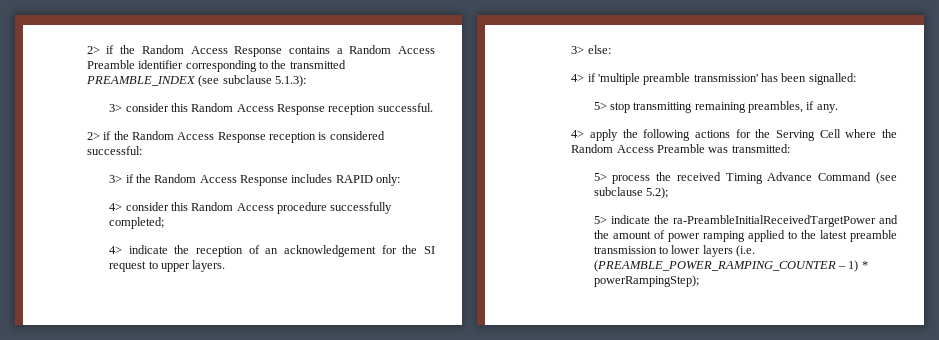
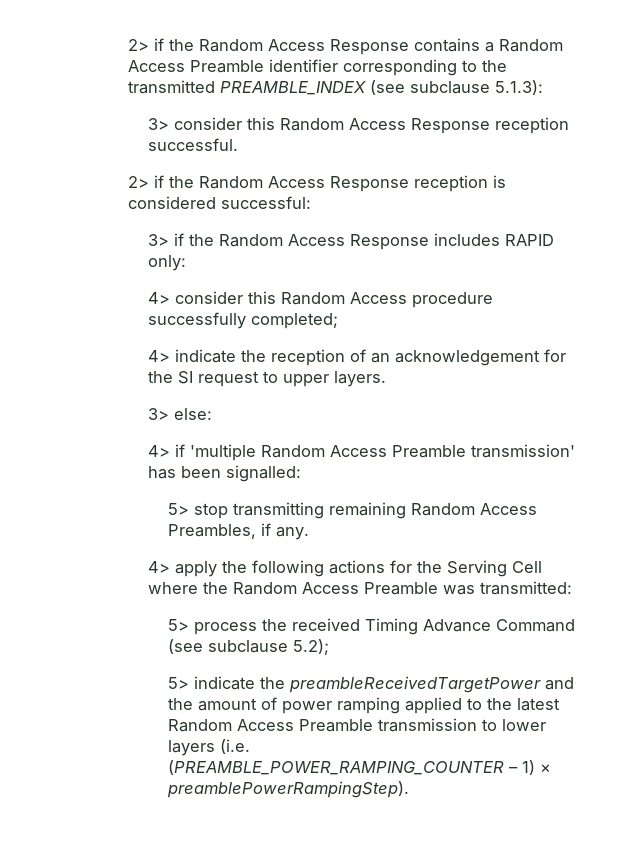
[643,73,691,85] preamble -> [261,445,467,458] Random Access Preamble
[748,101,804,113] preambles, -> [411,503,538,516] [168,524,257,539] Random Access Preambles,
[672,215,876,227] ra-PreambleInitialReceivedTargetPower -> [289,676,542,693] preambleReceivedTargetPower
[850,230,897,242] preamble -> [168,719,374,732] Random Access Preamble
[861,261,868,269] [593,275,699,287] * powerRampingStep); -> [540,764,552,773] [167,781,410,798] × preamblePowerRampingStep).

